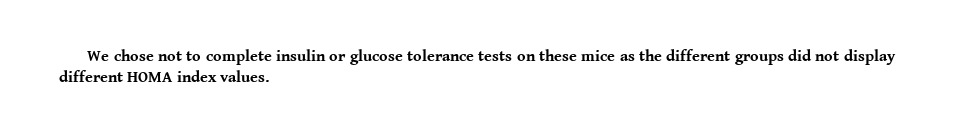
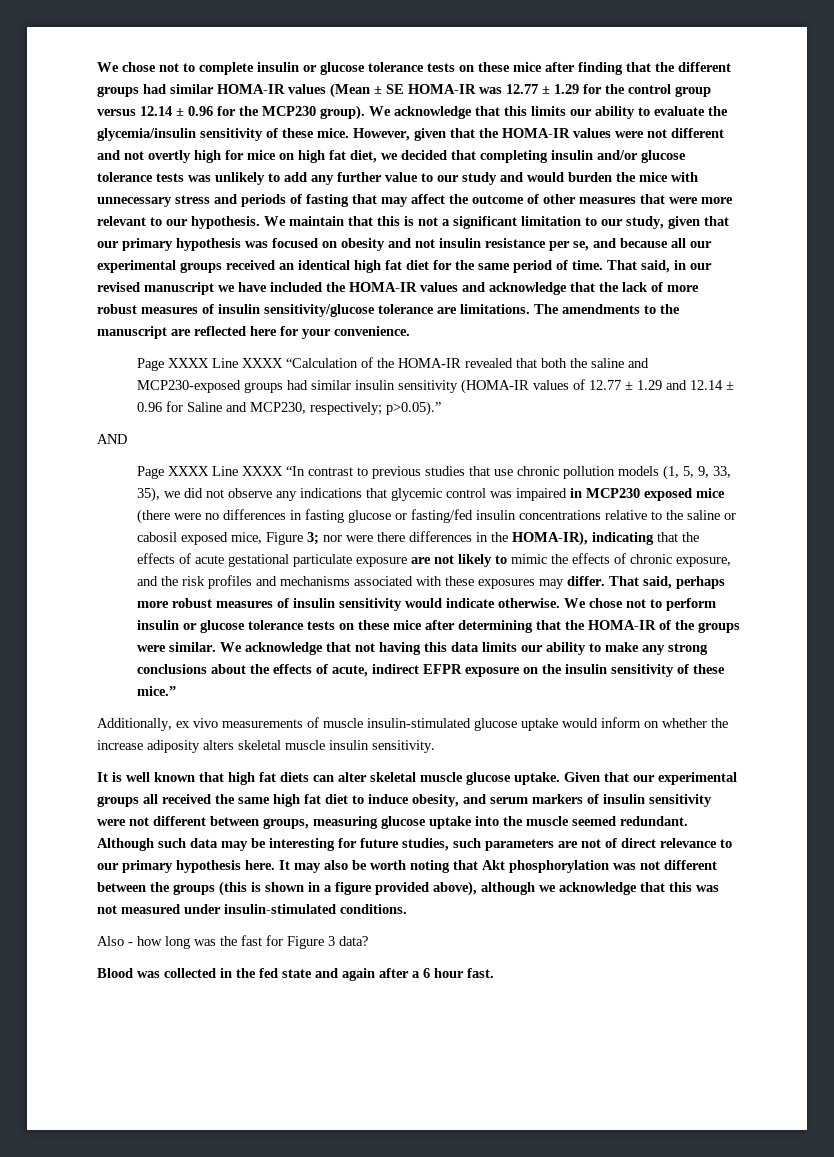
[619,49,896,65] [59,70,270,82] as the different groups did not display different HOMA index values. -> [545,62,731,75] [97,83,711,98] [97,105,728,120] [97,128,724,141] [97,150,686,163] [97,172,698,185] [97,194,733,207] [97,216,729,229] [97,238,712,251] [97,260,712,273] [97,282,699,295] [97,304,680,317] [97,326,410,339] [137,357,650,371] [137,379,735,394] [137,401,442,416] [97,434,127,444] [137,465,732,480] [137,487,726,502] [137,509,737,524] [137,531,700,546] [137,553,732,567] [137,575,726,589] [137,598,717,611] [137,620,741,633] [137,642,709,655] [137,664,726,677] [137,686,177,696] [97,717,728,731] [97,740,435,753] [97,772,737,785] [97,794,712,807] [97,816,688,829] [97,838,732,851] [97,860,717,873] [97,881,719,896] [97,904,407,914] [97,935,368,949] [97,968,494,981] after finding that the different groups had similar HOMA-IR values (Mean ± SE HOMA-IR was 12.77 ± 1.29 for the control group versus 12.14 ± 0.96 for the MCP230 group). We acknowledge that this limits our ability to evaluate the glycemia/insulin sensitivity of these mice. However, given that the HOMA-IR values were not different and not overtly high for mice on high fat diet, we decided that completing insulin and/or glucose tolerance tests was unlikely to add any further value to our study and would burden the mice with unnecessary stress and periods of fasting that may affect the outcome of other measures that were more relevant to our hypothesis. We maintain that this is not a significant limitation to our study, given that our primary hypothesis was focused on obesity and not insulin resistance per se, and because all our experimental groups received an identical high fat diet for the same period of time. That said, in our revised manuscript we have included the HOMA-IR values and acknowledge that the lack of more robust measures of insulin sensitivity/glucose tolerance are limitations. The amendments to the manuscript are reflected here for your convenience. // Page XXXX Line XXXX “Calculation of the HOMA-IR revealed that both the saline and MCP230-exposed groups had similar insulin sensitivity (HOMA-IR values of 12.77 ± 1.29 and 12.14 ± 0.96 for Saline and MCP230, respectively; p>0.05).” // AND // Page XXXX Line XXXX “In contrast to previous studies that use chronic pollution models (1, 5, 9, 33, 35), we did not observe any indications that glycemic control was impaired in MCP230 exposed mice (there were no differences in fasting glucose or fasting/fed insulin concentrations relative to the saline or cabosil exposed mice, Figure 3; nor were there differences in the HOMA-IR), indicating that the effects of acute gestational particulate exposure are not likely to mimic the effects of chronic exposure, and the risk profiles and mechanisms associated with these exposures may differ. That said, perhaps more robust measures of insulin sensitivity would indicate otherwise. We chose not to perform insulin or glucose tolerance tests on these mice after determining that the HOMA-IR of the groups were similar. We acknowledge that not having this data limits our ability to make any strong conclusions about the effects of acute, indirect EFPR exposure on the insulin sensitivity of these mice.” // Additionally, ex vivo measurements of muscle insulin-stimulated glucose uptake would inform on whether the increase adiposity alters skeletal muscle insulin sensitivity. // It is well known that high fat diets can alter skeletal muscle glucose uptake. Given that our experimental groups all received the same high fat diet to induce obesity, and serum markers of insulin sensitivity were not different between groups, measuring glucose uptake into the muscle seemed redundant. Although such data may be interesting for future studies, such parameters are not of direct relevance to our primary hypothesis here. It may also be worth noting that Akt phosphorylation was not different between the groups (this is shown in a figure provided above), although we acknowledge that this was not measured under insulin-stimulated conditions. // Also - how long was the fast for Figure 3 data? // Blood was collected in the fed state and again after a 6 hour fast.

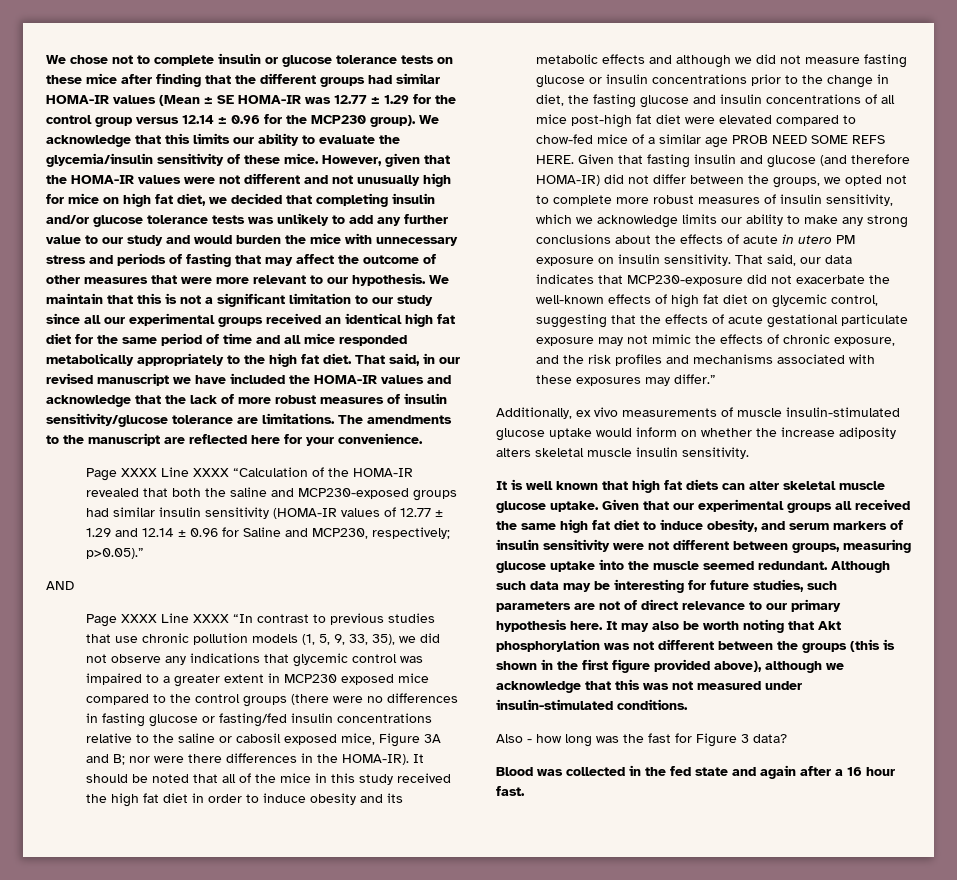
[148,150,191,163] overtly -> [357,175,420,186] unusually
[626,216,729,229] [97,238,668,251] study, given that our primary hypothesis was focused on obesity and not insulin resistance per se, and because -> [397,295,433,306] [46,313,80,324] study since
[572,260,603,270] time. -> [223,333,407,346] [46,353,352,367] time and all mice responded metabolically appropriately to the high fat diet.
[570,488,726,501] in MCP230 exposed mice -> [146,673,430,687] [86,694,288,707] to a greater extent in MCP230 exposed mice compared to the control groups
[307,532,320,545] 3; -> [424,734,442,743] [86,754,126,765] 3A and B;
[512,531,655,546] HOMA-IR), indicating -> [342,754,425,765] [86,773,452,785] [86,793,404,807] [536,54,908,68] [536,74,890,88] [536,94,896,108] [536,114,857,128] [536,134,886,148] [536,154,911,168] [536,174,908,188] [536,194,894,206] [536,214,909,228] [536,234,856,244] [536,254,853,266] [536,274,891,286] [536,294,879,308] [536,314,608,328] HOMA-IR). It should be noted that all of the mice in this study received the high fat diet in order to induce obesity and its metabolic effects and although we did not measure fasting glucose or insulin concentrations prior to the change in diet, the fasting glucose and insulin concentrations of all mice post-high fat diet were elevated compared to chow-fed mice of a similar age PROB NEED SOME REFS HERE. Given that fasting insulin and glucose (and therefore HOMA-IR) did not differ between the groups, we opted not to complete more robust measures of insulin sensitivity, which we acknowledge limits our ability to make any strong conclusions about the effects of acute in utero PM exposure on insulin sensitivity. That said, our data indicates that MCP230-exposure did not exacerbate the well-known effects of high fat diet on glycemic control, suggesting
[411,554,508,567] are not likely to -> [598,335,649,346] may not
[567,576,726,589] [137,598,717,611] [137,620,741,633] [137,642,709,655] [137,664,726,677] [137,686,177,696] differ. That said, perhaps more robust measures of insulin sensitivity would indicate otherwise. We chose not to perform insulin or glucose tolerance tests on these mice after determining that the HOMA-IR of the groups were similar. We acknowledge that not having this data limits our ability to make any strong conclusions about the effects of acute, indirect EFPR exposure on the insulin sensitivity of these mice.” -> [674,374,717,384] differ.”
[324,885,332,892] a -> [557,659,608,670] the first
[423,968,430,978] 6 -> [847,767,862,776] 16

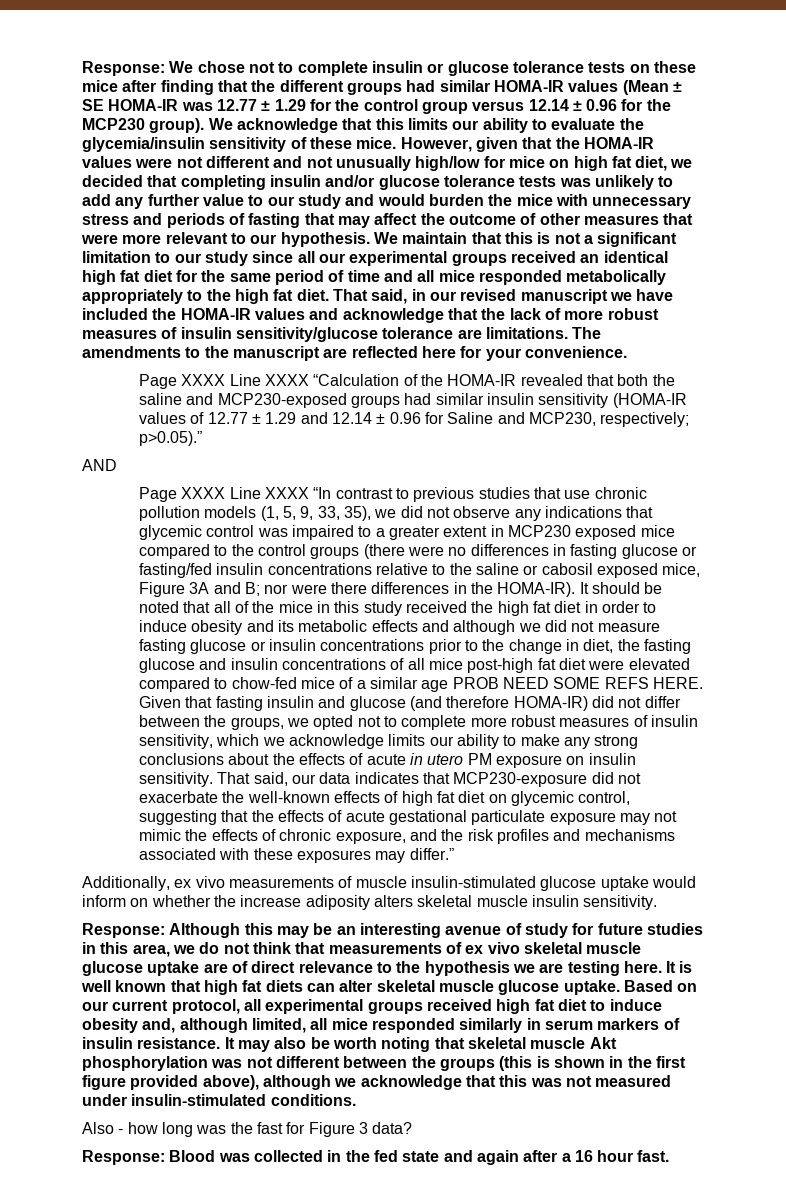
(46, 59) none -> [82,61,165,76] Response:
[423,173,451,187] high -> [415,156,481,171] high/low
(749, 453) none -> [82,923,703,938] [82,942,642,957] [82,961,662,976] Response: Although this may be an interesting avenue of study for future studies in this area, we do not think that measurements of ex vivo skeletal muscle glucose uptake are of direct relevance to the hypothesis we are testing here.
[602,499,910,513] [496,521,556,530] Given that our experimental groups all received the same -> [623,980,698,992] [82,999,492,1014] Based on our current protocol, all experimental groups received
[707,519,903,532] [496,539,911,553] [496,559,890,573] [496,579,837,593] [496,599,841,612] [496,619,603,632] obesity, and serum markers of insulin sensitivity were not different between groups, measuring glucose uptake into the muscle seemed redundant. Although such data may be interesting for future studies, such parameters are not of direct relevance to our primary hypothesis here. -> [82,1018,680,1033] [82,1037,221,1049] obesity and, although limited, all mice responded similarly in serum markers of insulin resistance.
(814, 625) none -> [467,1037,586,1049] skeletal muscle
(787, 738) none -> [82,1150,165,1165] Response:

